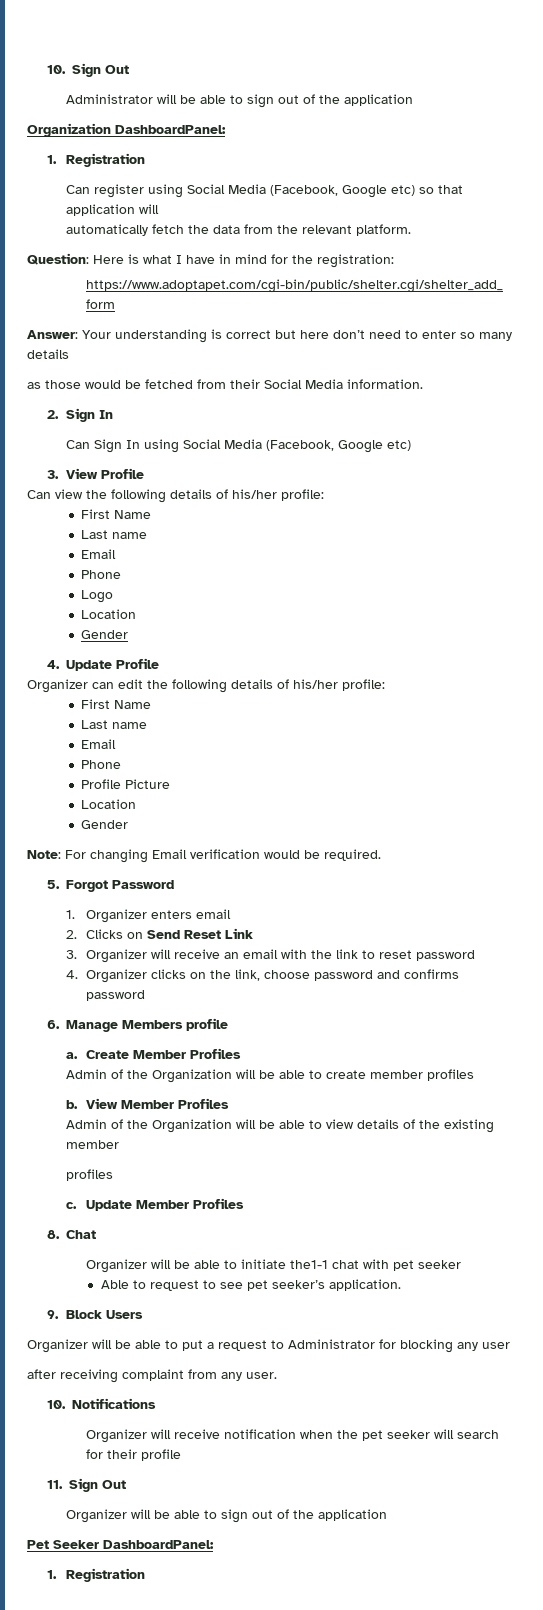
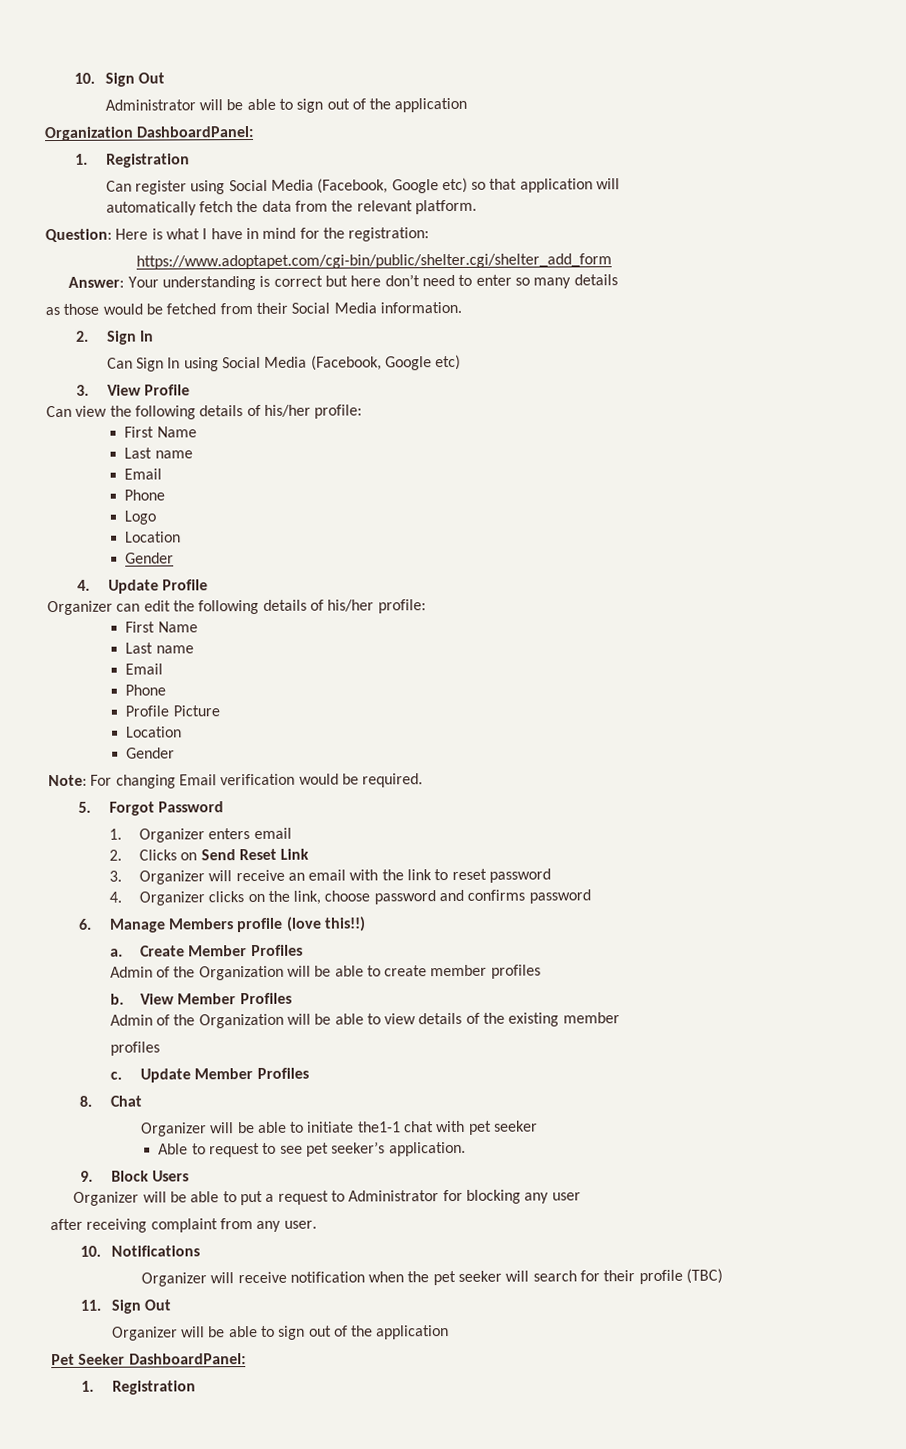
(229, 1024) none -> [285,916,366,932] (love this!!)
(181, 1455) none -> [686,1268,724,1284] (TBC)

